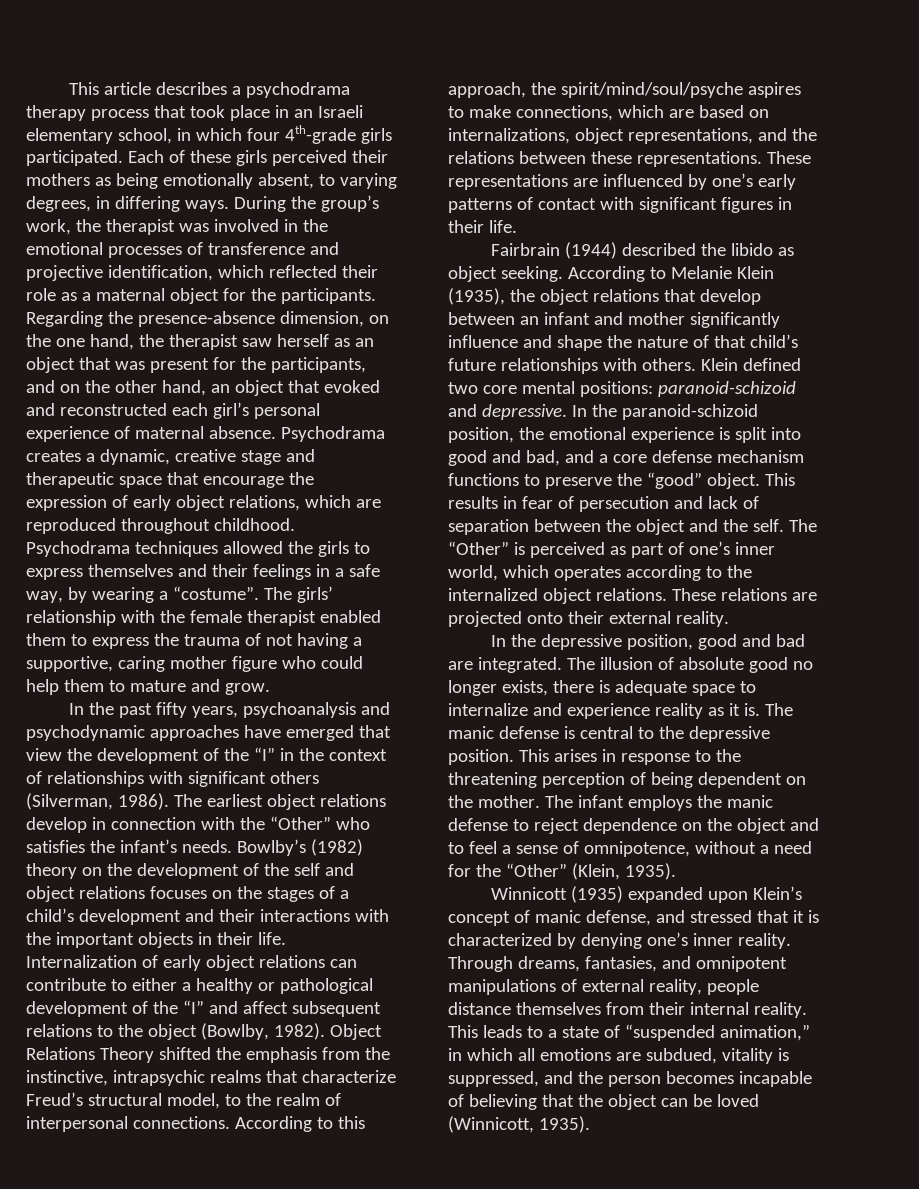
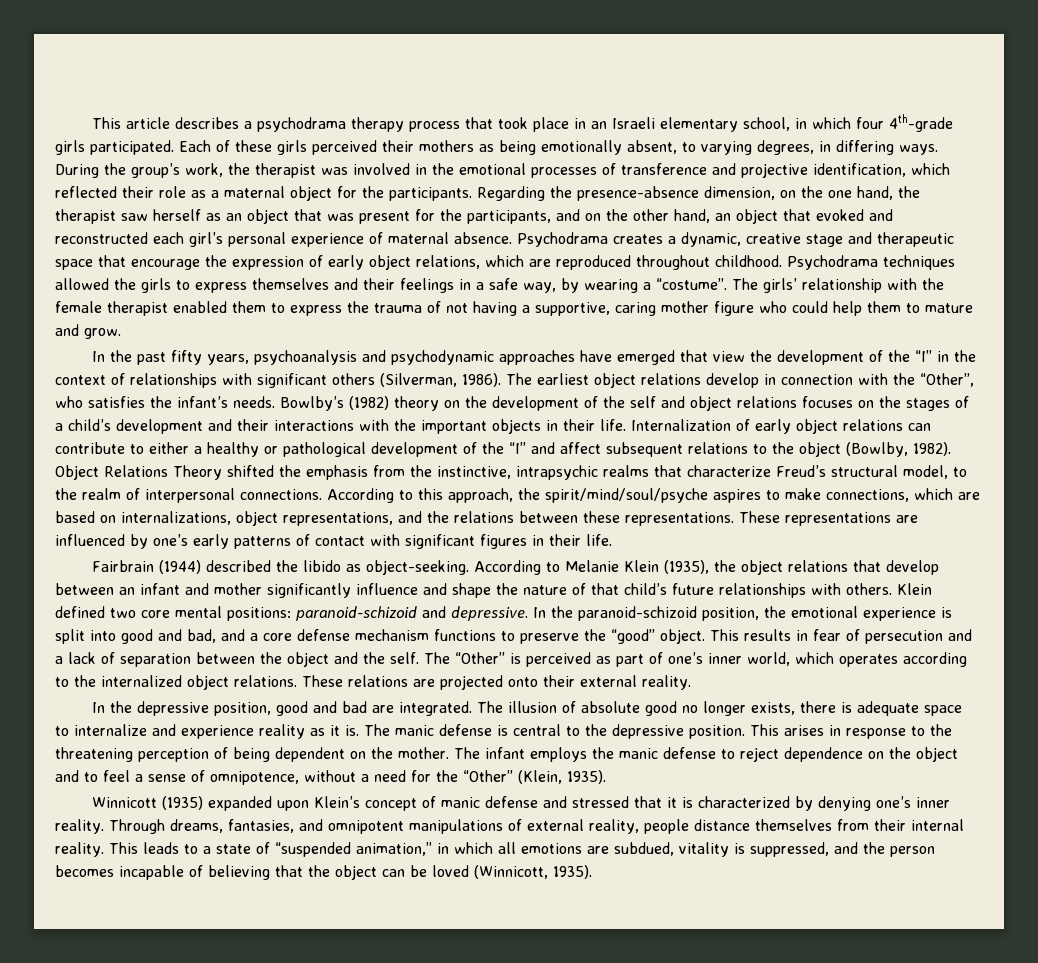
[269,816,331,830] “Other” -> [920,373,974,387] “Other”,
[448,266,563,282] object seeking. -> [366,560,470,575] object-seeking.
(703, 502) none -> [55,656,63,664] a
[585,910,651,926] defense, -> [485,796,539,808] defense

